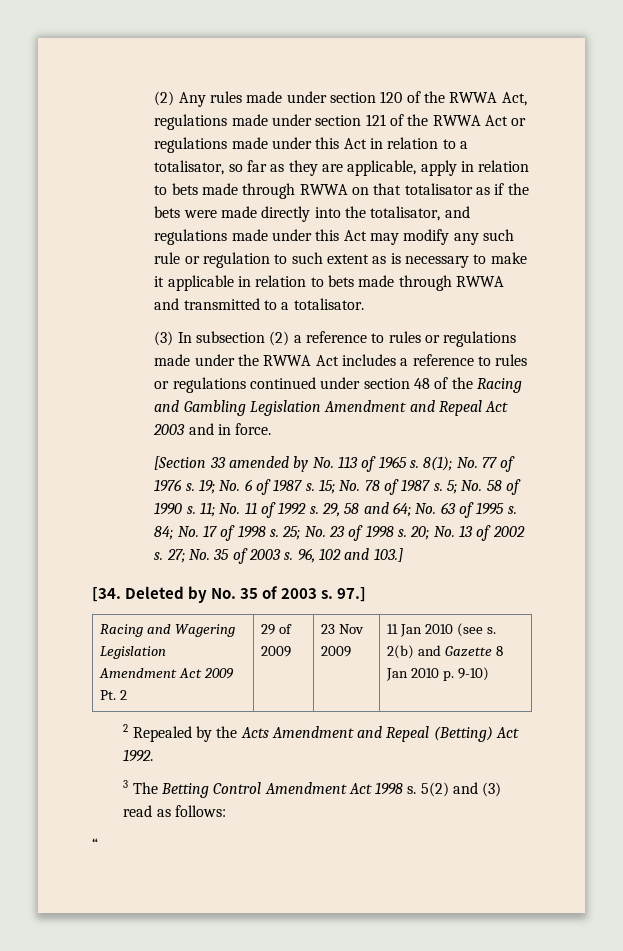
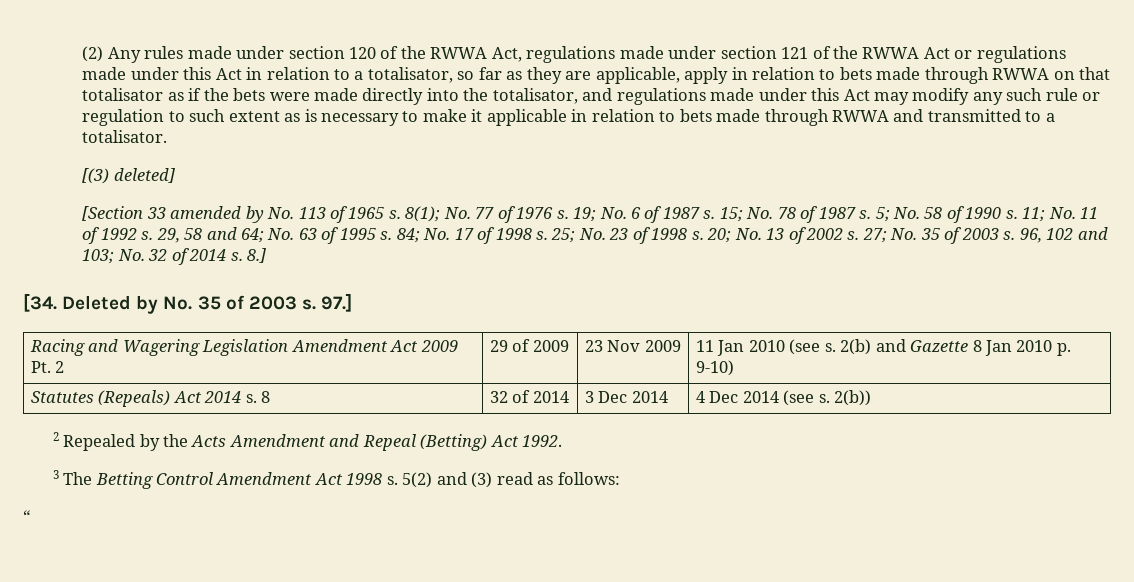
[154,331,517,347] [154,354,528,366] [154,377,523,393] [154,400,509,416] [153,423,272,435] (3) In subsection (2) a reference to rules or regulations made under the RWWA Act includes a reference to rules or regulations continued under section 48 of the Racing and Gambling Legislation Amendment and Repeal Act 2003 and in force. -> [82,168,175,184] [(3) deleted]
[373,548,403,562] 103.] -> [82,248,267,265] 103; No. 32 of 2014 s. 8.]
(489, 674) none -> [30,390,271,407] [489,390,569,403] [584,391,668,403] [695,390,872,406] // Statutes (Repeals) Act 2014 s. 8 | 32 of 2014 | 3 Dec 2014 | 4 Dec 2014 (see s. 2(b))

